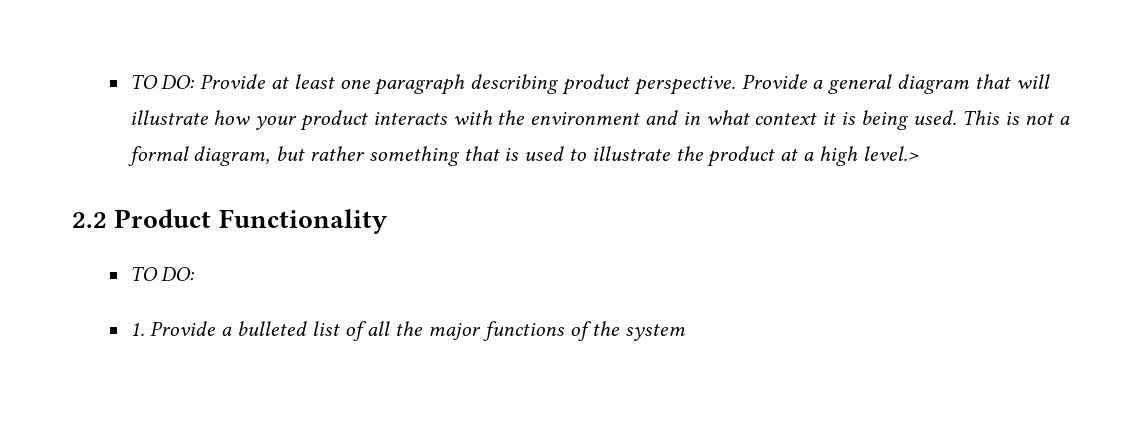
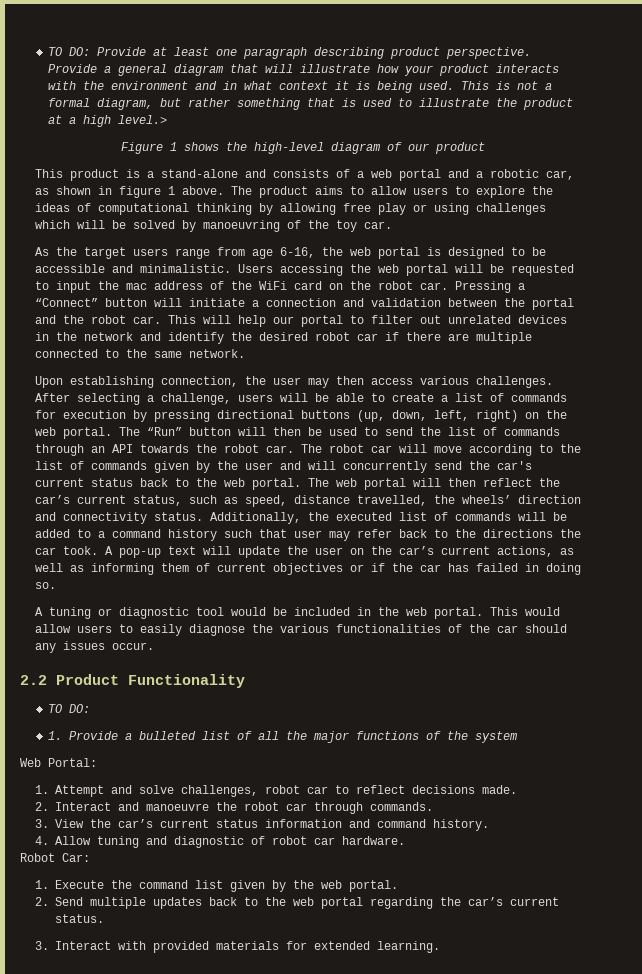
(919, 153) none -> [120,142,485,154] [34,169,574,181] [34,186,553,198] [34,203,546,215] [34,220,392,232] [34,247,546,259] [34,264,574,276] [34,281,525,293] [34,298,574,310] [34,315,567,327] [34,332,532,344] [34,349,245,358] [34,376,553,388] [34,393,567,405] [34,410,567,422] [34,427,560,439] [34,444,581,456] [34,461,532,473] [34,478,560,490] [34,495,581,507] [34,512,567,524] [34,529,581,541] [34,546,574,558] [34,563,581,575] [34,582,56,589] [34,607,560,619] [34,624,567,636] [34,641,154,653] // Figure 1 shows the high-level diagram of our product // This product is a stand-alone and consists of a web portal and a robotic car, as shown in figure 1 above. The product aims to allow users to explore the ideas of computational thinking by allowing free play or using challenges which will be solved by manoeuvring of the toy car. // As the target users range from age 6-16, the web portal is designed to be accessible and minimalistic. Users accessing the web portal will be requested to input the mac address of the WiFi card on the robot car. Pressing a “Connect” button will initiate a connection and validation between the portal and the robot car. This will help our portal to filter out unrelated devices in the network and identify the desired robot car if there are multiple connected to the same network. // Upon establishing connection, the user may then access various challenges. After selecting a challenge, users will be able to create a list of commands for execution by pressing directional buttons (up, down, left, right) on the web portal. The “Run” button will then be used to send the list of commands through an API towards the robot car. The robot car will move according to the list of commands given by the user and will concurrently send the car's current status back to the web portal. The web portal will then reflect the car’s current status, such as speed, distance travelled, the wheels’ direction and connectivity status. Additionally, the executed list of commands will be added to a command history such that user may refer back to the directions the car took. A pop-up text will update the user on the car’s current actions, as well as informing them of current objectives or if the car has failed in doing so. // A tuning or diagnostic tool would be included in the web portal. This would allow users to easily diagnose the various functionalities of the car should any issues occur.
(686, 332) none -> [20,758,97,767] [34,785,517,797] [34,802,433,814] [34,819,489,831] [34,836,405,848] [20,853,90,862] [34,880,398,892] [34,897,559,909] [54,914,104,923] [34,941,440,953] // Web Portal: // 1. Attempt and solve challenges, robot car to reflect decisions made. // 2. Interact and manoeuvre the robot car through commands. // 3. View the car’s current status information and command history. // 4. Allow tuning and diagnostic of robot car hardware. // Robot Car: // 1. Execute the command list given by the web portal. // 2. Send multiple updates back to the web portal regarding the car’s current status. // 3. Interact with provided materials for extended learning.

